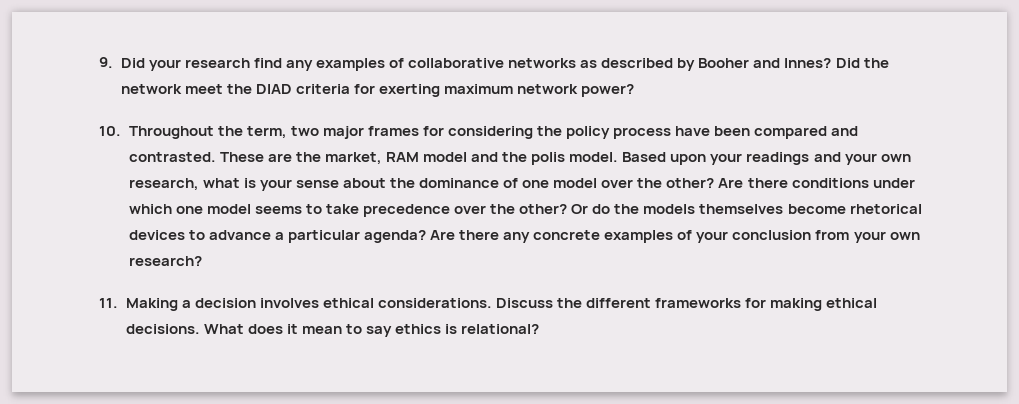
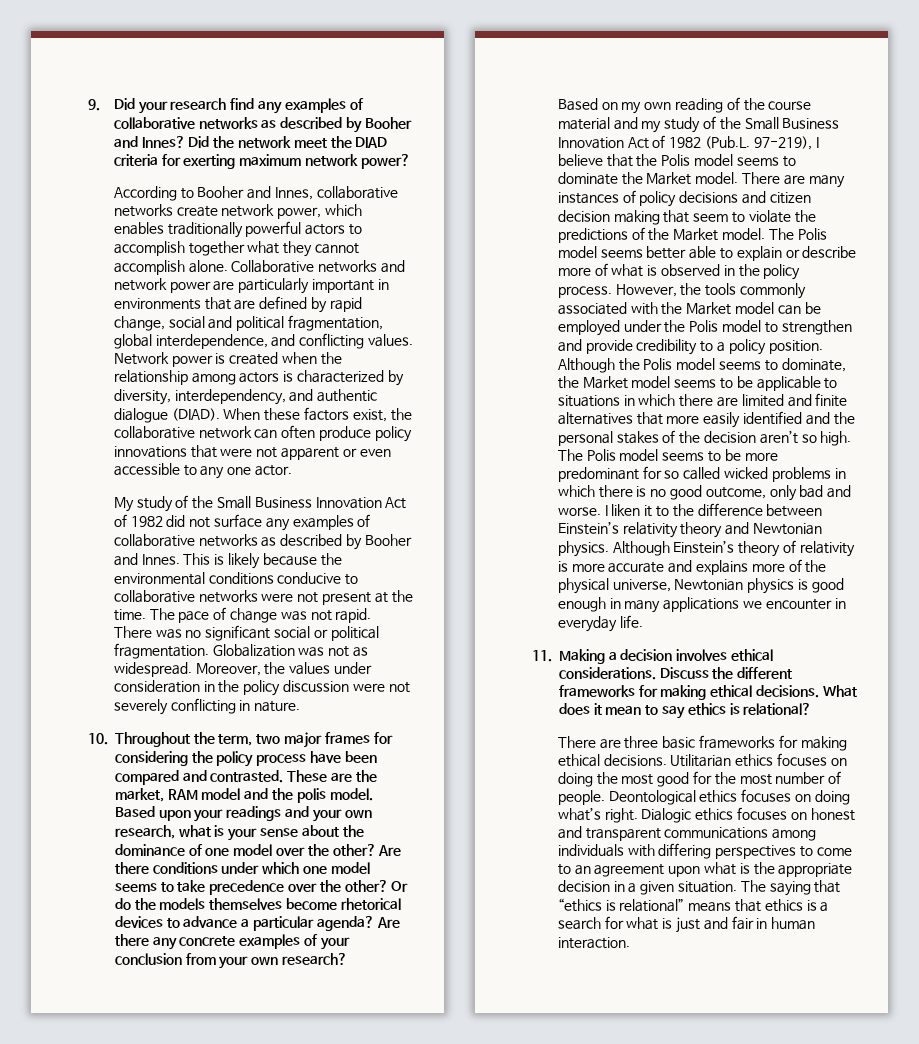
(635, 90) none -> [113,186,398,201] [113,204,362,219] [113,221,362,238] [113,241,359,257] [113,260,405,275] [113,278,389,294] [113,296,362,313] [113,315,383,331] [113,333,413,349] [113,352,342,367] [113,370,404,386] [113,389,378,405] [113,407,412,423] [113,425,412,442] [113,445,391,460] [113,463,292,479] [113,495,407,512] [113,514,371,531] [113,534,412,550] [113,553,342,569] [113,572,359,585] [113,590,413,605] [113,607,372,623] [113,625,379,641] [113,643,368,659] [113,662,372,677] [113,680,410,696] [113,698,301,715] // According to Booher and Innes, collaborative networks create network power, which enables traditionally powerful actors to accomplish together what they cannot accomplish alone. Collaborative networks and network power are particularly important in environments that are defined by rapid change, social and political fragmentation, global interdependence, and conflicting values. Network power is created when the relationship among actors is characterized by diversity, interdependency, and authentic dialogue (DIAD). When these factors exist, the collaborative network can often produce policy innovations that were not apparent or even accessible to any one actor. // My study of the Small Business Innovation Act of 1982 did not surface any examples of collaborative networks as described by Booher and Innes. This is likely because the environmental conditions conducive to collaborative networks were not present at the time. The pace of change was not rapid. There was no significant social or political fragmentation. Globalization was not as widespread. Moreover, the values under consideration in the policy discussion were not severely conflicting in nature.
(202, 261) none -> [557,97,812,114] [557,116,840,133] [557,135,819,150] [557,154,796,167] [557,172,845,188] [557,190,811,207] [557,210,816,225] [557,227,827,243] [557,246,857,261] [557,263,801,280] [557,283,806,299] [557,302,821,315] [557,320,852,336] [557,339,823,355] [557,358,846,373] [557,376,838,391] [557,393,848,407] [557,411,855,428] [557,430,852,446] [557,449,778,462] [557,466,846,482] [557,485,852,501] [557,503,823,517] [557,521,822,538] [557,540,855,557] [557,559,827,575] [557,578,844,594] [557,597,846,613] [557,615,643,632] // Based on my own reading of the course material and my study of the Small Business Innovation Act of 1982 (Pub.L. 97-219), I believe that the Polis model seems to dominate the Market model. There are many instances of policy decisions and citizen decision making that seem to violate the predictions of the Market model. The Polis model seems better able to explain or describe more of what is observed in the policy process. However, the tools commonly associated with the Market model can be employed under the Polis model to strengthen and provide credibility to a policy position. Although the Polis model seems to dominate, the Market model seems to be applicable to situations in which there are limited and finite alternatives that more easily identified and the personal stakes of the decision aren’t so high. The Polis model seems to be more predominant for so called wicked problems in which there is no good outcome, only bad and worse. I liken it to the difference between Einstein’s relativity theory and Newtonian physics. Although Einstein’s theory of relativity is more accurate and explains more of the physical universe, Newtonian physics is good enough in many applications we encounter in everyday life.
(540, 329) none -> [557,735,847,751] [557,753,847,767] [557,771,842,787] [557,789,850,805] [557,807,855,823] [557,826,817,841] [557,843,852,859] [557,862,853,877] [557,880,841,896] [557,898,829,912] [557,916,816,933] [557,937,630,949] // There are three basic frameworks for making ethical decisions. Utilitarian ethics focuses on doing the most good for the most number of people. Deontological ethics focuses on doing what’s right. Dialogic ethics focuses on honest and transparent communications among individuals with differing perspectives to come to an agreement upon what is the appropriate decision in a given situation. The saying that “ethics is relational” means that ethics is a search for what is just and fair in human interaction.

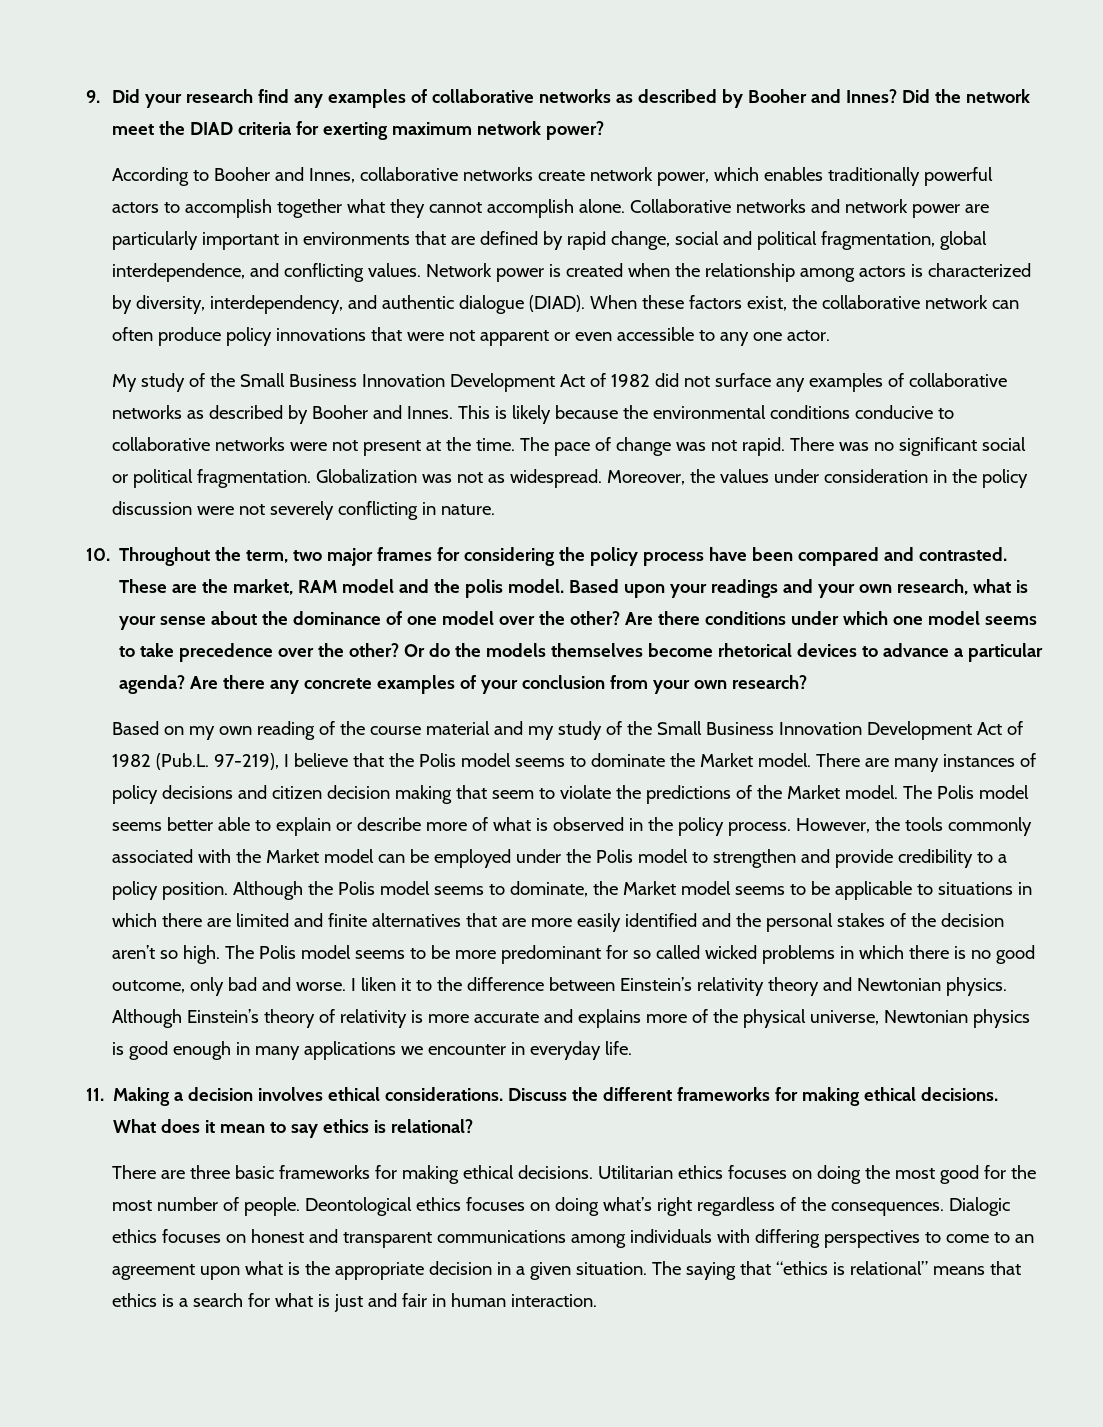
(382, 503) none -> [449,373,555,392] Development
(624, 143) none -> [866,721,972,740] Development
(663, 418) none -> [501,918,526,927] are
[604,808,638,823] right. -> [656,1197,944,1216] right regardless of the consequences.

